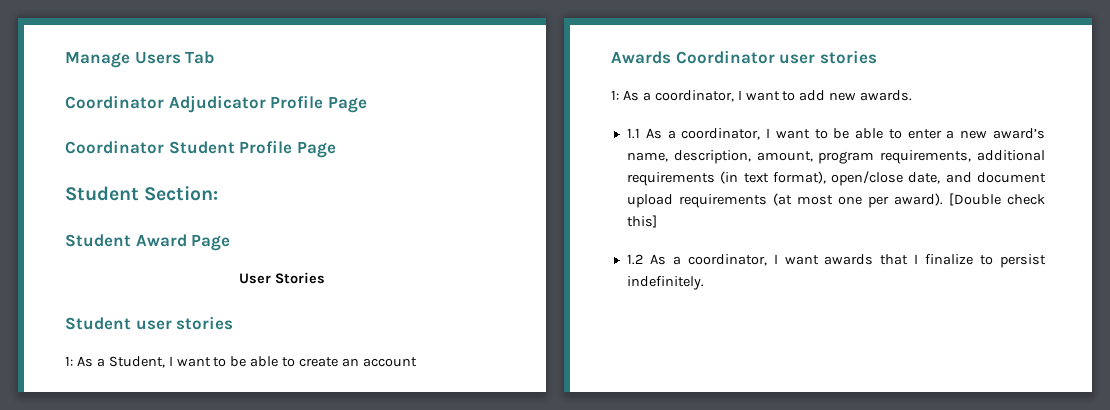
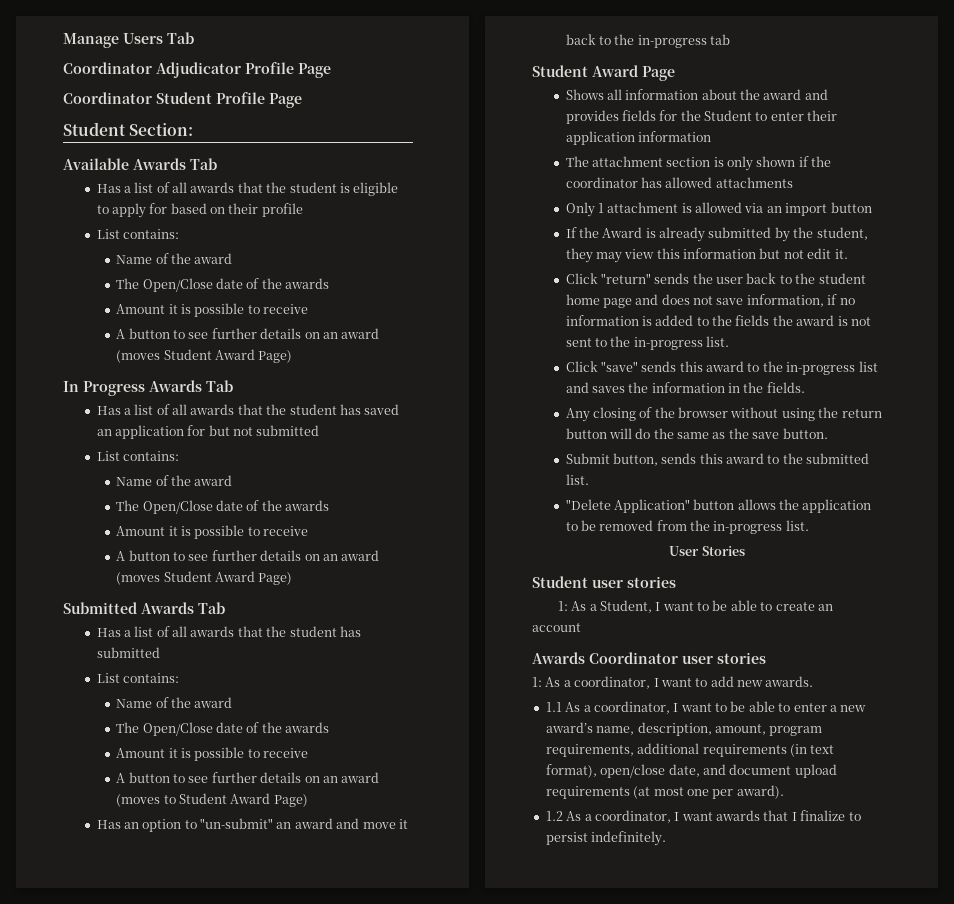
[65,234,231,251] Student Award Page -> [63,158,217,170] [96,182,399,196] [96,203,303,218] [96,229,179,239] [116,253,233,264] [116,278,330,292] [116,303,309,317] [116,328,380,339] [116,349,293,363] [63,380,233,396] [96,404,400,415] [96,425,320,439] [96,451,179,461] [116,475,233,486] [116,500,330,514] [116,525,309,539] [116,550,380,561] [116,571,293,585] [63,602,225,614] [96,626,361,637] [96,647,160,658] [96,673,179,683] [116,697,233,708] [116,722,330,736] [116,747,309,761] [116,772,380,783] [116,793,308,807] [96,818,408,832] [565,34,731,48] [532,65,675,81] [565,89,828,100] [565,110,838,124] [565,131,711,145] [565,156,832,171] [565,177,793,188] [565,202,872,217] [565,227,868,242] [565,248,848,263] [565,273,866,284] [565,294,855,308] [565,315,871,326] [565,336,730,350] [565,361,878,375] [565,382,805,393] [565,407,882,422] [565,428,828,439] [565,453,870,466] [565,474,589,485] [565,499,872,513] [565,520,809,534] Available Awards Tab // Has a list of all awards that the student is eligible to apply for based on their profile // List contains: // Name of the award // The Open/Close date of the awards // Amount it is possible to receive // A button to see further details on an award (moves Student Award Page) // In Progress Awards Tab // Has a list of all awards that the student has saved an application for but not submitted // List contains: // Name of the award // The Open/Close date of the awards // Amount it is possible to receive // A button to see further details on an award (moves Student Award Page) // Submitted Awards Tab // Has a list of all awards that the student has submitted // List contains: // Name of the award // The Open/Close date of the awards // Amount it is possible to receive // A button to see further details on an award (moves to Student Award Page) // Has an option to "un-submit" an award and move it back to the in-progress tab // Student Award Page // Shows all information about the award and provides fields for the Student to enter their application information // The attachment section is only shown if the coordinator has allowed attachments // Only 1 attachment is allowed via an import button // If the Award is already submitted by the student, they may view this information but not edit it. // Click "return" sends the user back to the student home page and does not save information, if no information is added to the fields the award is not sent to the in-progress list. // Click "save" sends this award to the in-progress list and saves the information in the fields. // Any closing of the browser without using the return button will do the same as the save button. // Submit button, sends this award to the submitted list. // "Delete Application" button allows the application to be removed from the in-progress list.
[948,193,1045,206] [626,215,657,228] [Double check this] -> (784, 792) none

